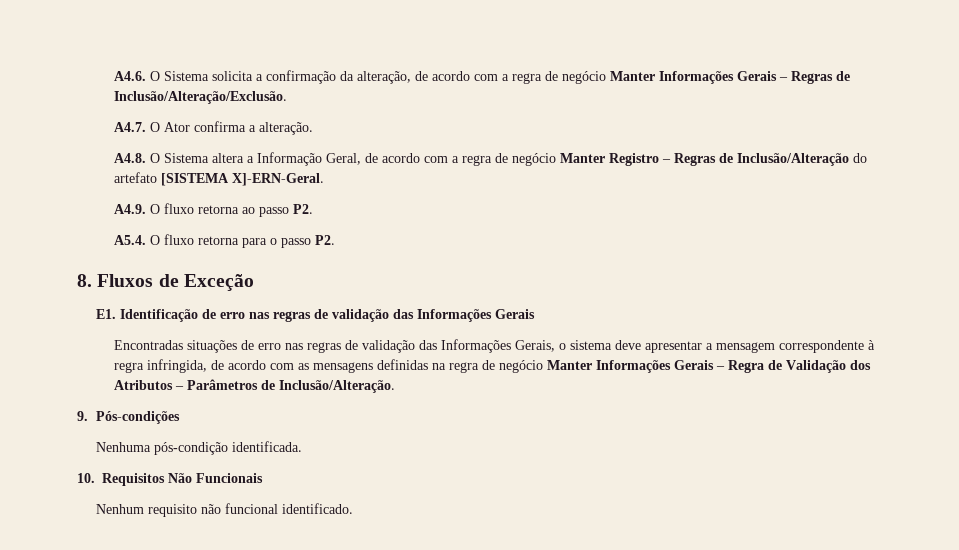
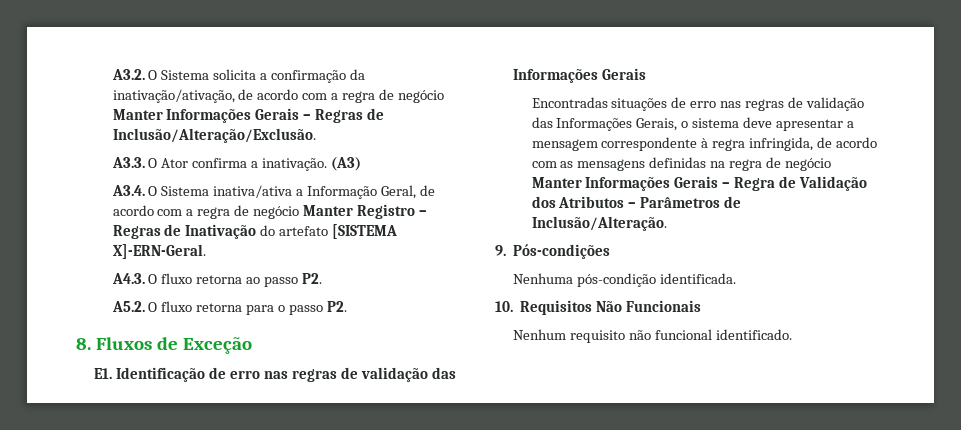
[114,71,147,81] A4.6. -> [111,69,145,80] A3.2.
[357,71,412,84] alteração, -> [112,89,235,103] inativação/ativação,
[114,122,147,132] A4.7. -> [111,157,145,168] A3.3.
[259,122,314,135] [114,153,245,163] alteração. // A4.8. O Sistema altera -> [262,157,362,171] [111,185,293,198] inativação. (A3) // A3.4. O Sistema inativa/ativa
[737,153,850,166] Inclusão/Alteração -> [185,224,257,239] Inativação
[114,204,147,214] A4.9. -> [111,273,145,284] A4.3.
[114,235,147,245] A5.4. -> [111,301,145,312] A5.2.

